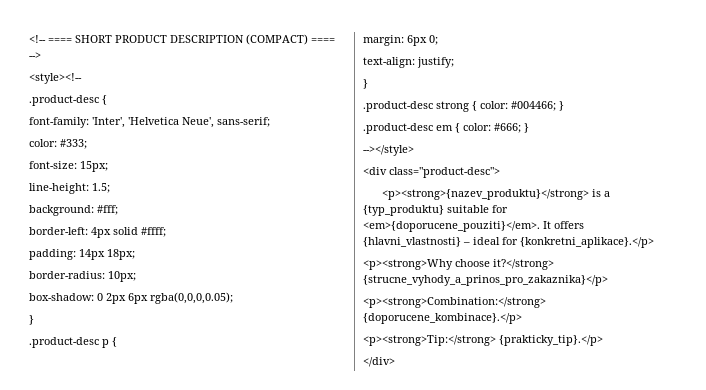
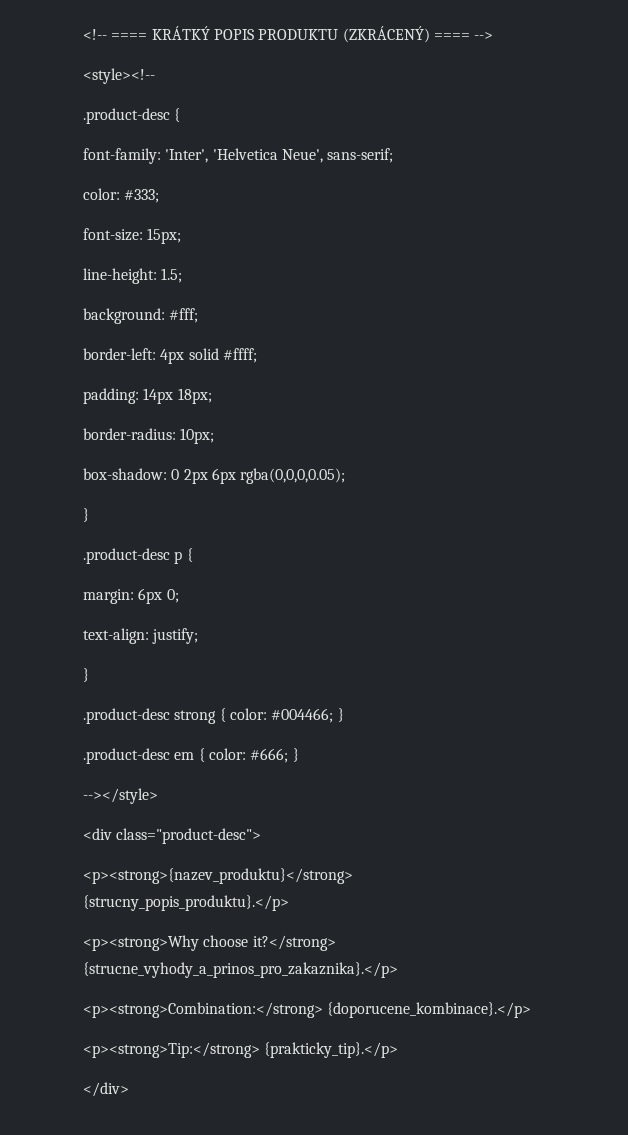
[75,34,308,45] SHORT PRODUCT DESCRIPTION (COMPACT) -> [151,26,430,43] KRÁTKÝ POPIS PRODUKTU (ZKRÁCENÝ)
[591,189,610,197] [363,205,508,216] [363,221,584,232] [363,237,654,248] is a {typ_produktu} suitable for <em>{doporucene_pouziti}</em>. It offers {hlavni_vlastnosti} – ideal for {konkretni_aplikace}.</p> -> [83,895,289,911] {strucny_popis_produktu}.</p>
[363,275,608,286] {strucne_vyhody_a_prinos_pro_zakaznika}</p> -> [83,962,398,978] {strucne_vyhody_a_prinos_pro_zakaznika}.</p>

